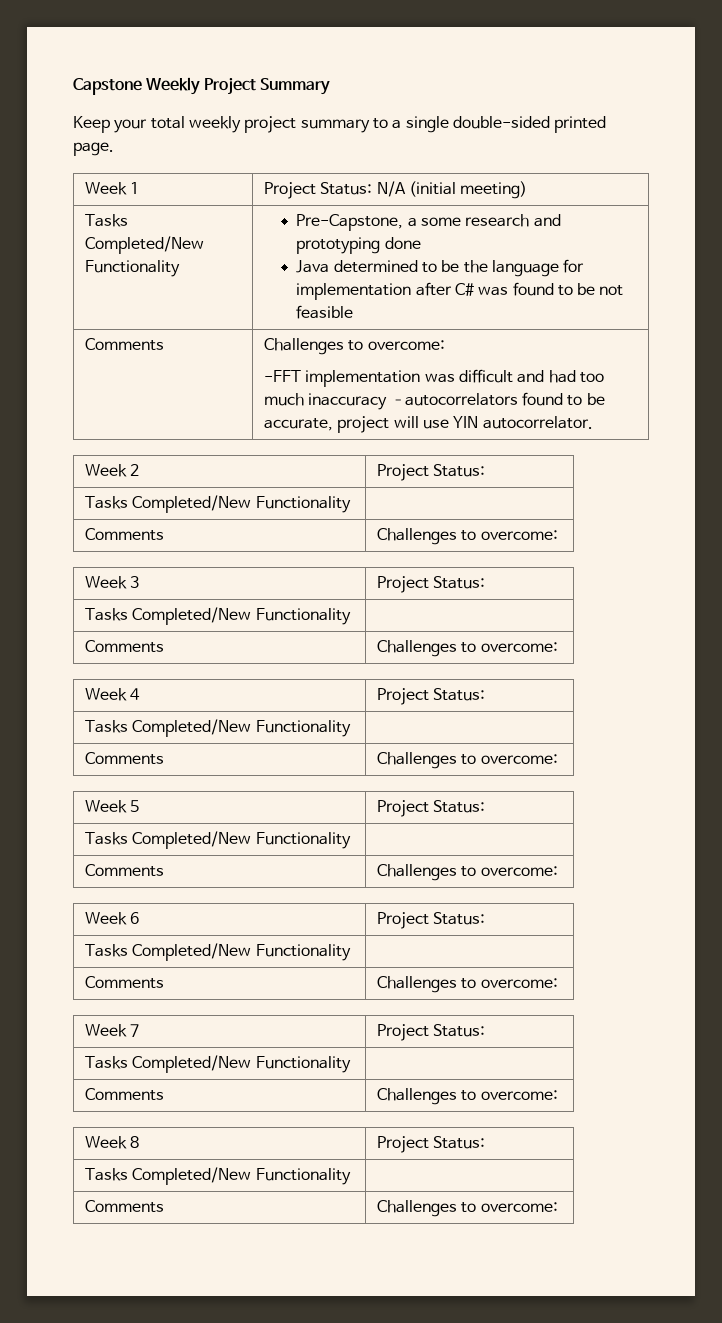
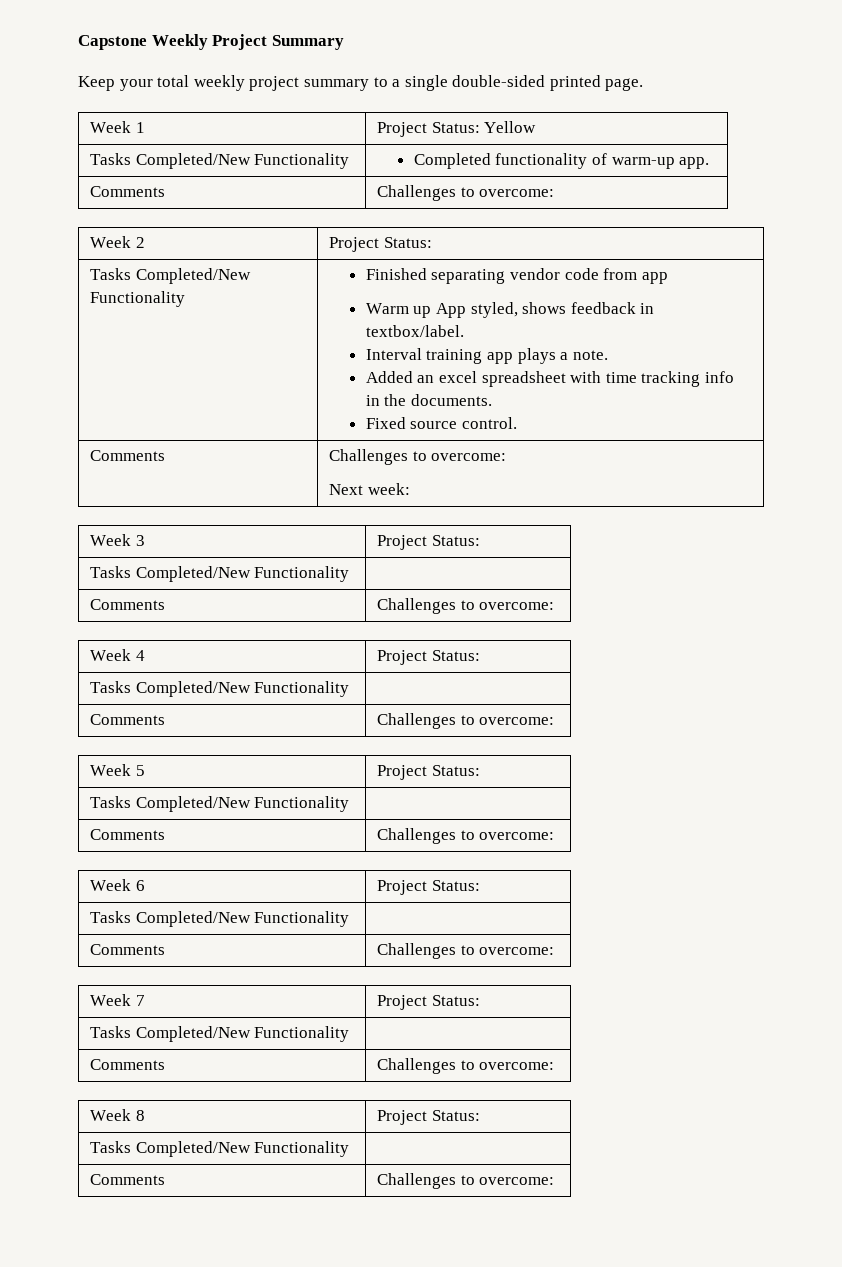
[376,181,528,199] [85,214,129,227] [85,236,205,254] [85,260,181,277] [296,214,561,231] [296,237,421,254] [296,259,585,277] [296,282,624,300] [296,305,354,319] [85,338,165,351] [264,338,445,355] [264,369,604,387] [264,392,605,410] [264,416,593,433] N/A (initial meeting) // Tasks Completed/New Functionality | Pre-Capstone, a some research and prototyping done // Java determined to be the language for implementation after C# was found to be not feasible // Comments | Challenges to overcome: // -FFT implementation was difficult and had too much inaccuracy –autocorrelators found to be accurate, project will use YIN autocorrelator. -> [484,121,537,133] [90,153,350,169] [413,153,710,169] [90,186,166,197] [377,185,555,201] Yellow // Tasks Completed/New Functionality | Completed functionality of warm-up app. // Comments | Challenges to overcome:
[85,528,165,541] [377,528,558,545] // Comments | Challenges to overcome: -> [365,268,668,284] [365,302,655,318] [365,325,464,337] [365,348,608,364] [365,371,734,387] [365,394,492,406] [365,417,517,429] [90,450,166,461] [329,449,507,465] [329,483,410,495] Finished separating vendor code from app // Warm up App styled, shows feedback in textbox/label. // Interval training app plays a note. // Added an excel spreadsheet with time tracking info in the documents. // Fixed source control. // Comments | Challenges to overcome: // Next week:

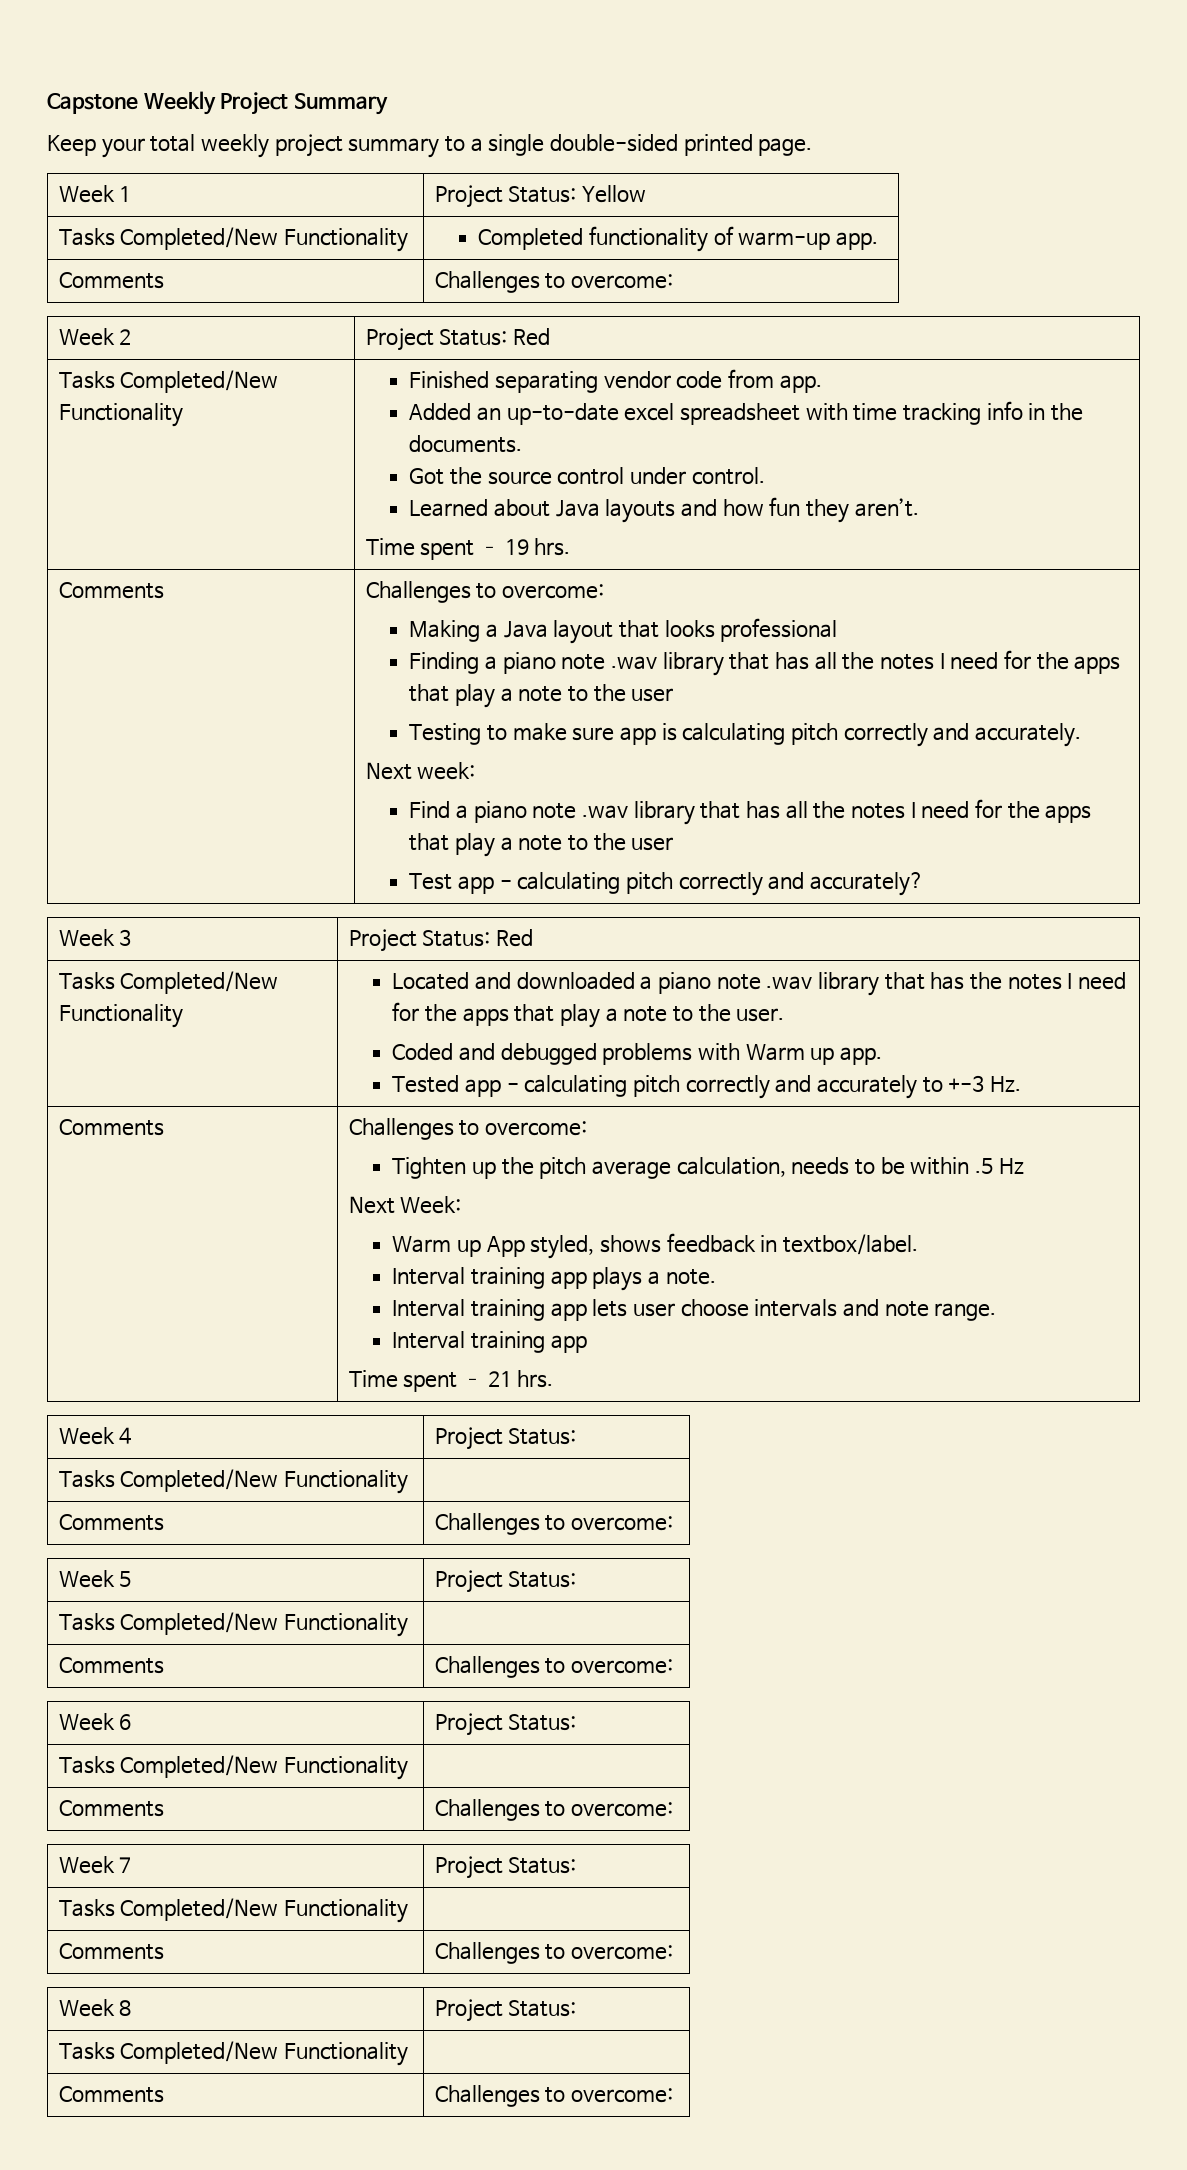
(432, 242) none -> [512,328,550,346] Red
[641,272,668,284] app -> [779,375,822,393] [409,401,1083,425] [409,435,523,453] [409,467,765,485] [409,497,919,523] [365,538,571,560] [58,582,164,599] [365,581,604,603] [409,618,838,644] [409,650,1121,676] [409,684,674,708] [409,723,1081,747] [365,762,476,780] [409,799,1092,825] [409,833,674,857] [409,872,924,896] [58,929,132,947] [348,929,533,952] [58,971,279,994] [58,1004,183,1028] [392,972,1126,996] [392,1002,785,1028] [392,1043,882,1065] [392,1075,1021,1099] [58,1119,164,1136] [348,1118,587,1140] [392,1157,1024,1179] [348,1196,462,1214] app. // Added an up-to-date excel spreadsheet with time tracking info in the documents. // Got the source control under control. // Learned about Java layouts and how fun they aren’t. // Time spent – 19 hrs. // Comments | Challenges to overcome: // Making a Java layout that looks professional // Finding a piano note .wav library that has all the notes I need for the apps that play a note to the user // Testing to make sure app is calculating pitch correctly and accurately. // Next week: // Find a piano note .wav library that has all the notes I need for the apps that play a note to the user // Test app - calculating pitch correctly and accurately? // Week 3 | Project Status: Red // Tasks Completed/New Functionality | Located and downloaded a piano note .wav library that has the notes I need for the apps that play a note to the user. // Coded and debugged problems with Warm up app. // Tested app - calculating pitch correctly and accurately to +-3 Hz. // Comments | Challenges to overcome: // Tighten up the pitch average calculation, needs to be within .5 Hz // Next Week:
[365,371,734,387] [365,394,492,406] [365,417,517,429] [90,450,166,461] [329,449,507,465] [329,483,410,495] [90,534,145,546] [377,535,480,550] [90,566,350,582] [90,599,166,610] [377,598,555,614] Added an excel spreadsheet with time tracking info in the documents. // Fixed source control. // Comments | Challenges to overcome: // Next week: // Week 3 | Project Status: // Tasks Completed/New Functionality | // Comments | Challenges to overcome: -> [392,1299,997,1321] [392,1331,587,1353] [348,1370,554,1392] Interval training app lets user choose intervals and note range. // Interval training app // Time spent – 21 hrs.

